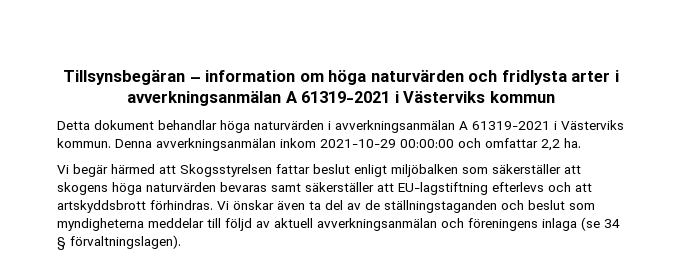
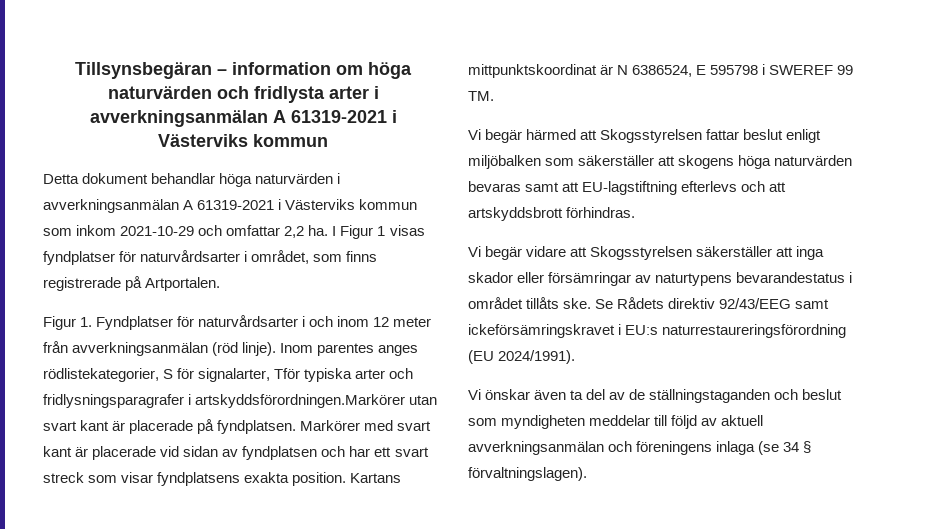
[57,138,276,151] kommun. Denna avverkningsanmälan -> [359,199,418,210] [43,228,72,236] kommun som
[400,139,454,148] 00:00:00 -> (195, 231) none
(581, 143) none -> [332,225,425,239] [43,250,378,265] [43,276,221,291] [43,315,432,330] [43,341,419,356] [43,368,414,382] [43,394,438,408] [43,419,432,434] [43,446,429,460] [43,472,402,486] [468,64,854,78] [468,91,494,101] I Figur 1 visas fyndplatser för naturvårdsarter i området, som finns registrerade på Artportalen. // Figur 1. Fyndplatser för naturvårdsarter i och inom 12 meter från avverkningsanmälan (röd linje). Inom parentes anges rödlistekategorier, S för signalarter, Tför typiska arter och fridlysningsparagrafer i artskyddsförordningen.Markörer utan svart kant är placerade på fyndplatsen. Markörer med svart kant är placerade vid sidan av fyndplatsen och har ett svart streck som visar fyndplatsens exakta position. Kartans mittpunktskoordinat är N 6386524, E 595798 i SWEREF 99 TM.
[305,182,374,192] säkerställer -> (560, 187) none
(213, 205) none -> [468,246,825,260] [468,272,853,286] [468,297,830,309] [468,324,847,338] [468,350,576,364] // Vi begär vidare att Skogsstyrelsen säkerställer att inga skador eller försämringar av naturtypens bevarandestatus i området tillåts ske. Se Rådets direktiv 92/43/EEG samt ickeförsämringskravet i EU:s naturrestaureringsförordning (EU 2024/1991). //
[57,218,144,231] myndigheterna -> [501,415,586,429] myndigheten

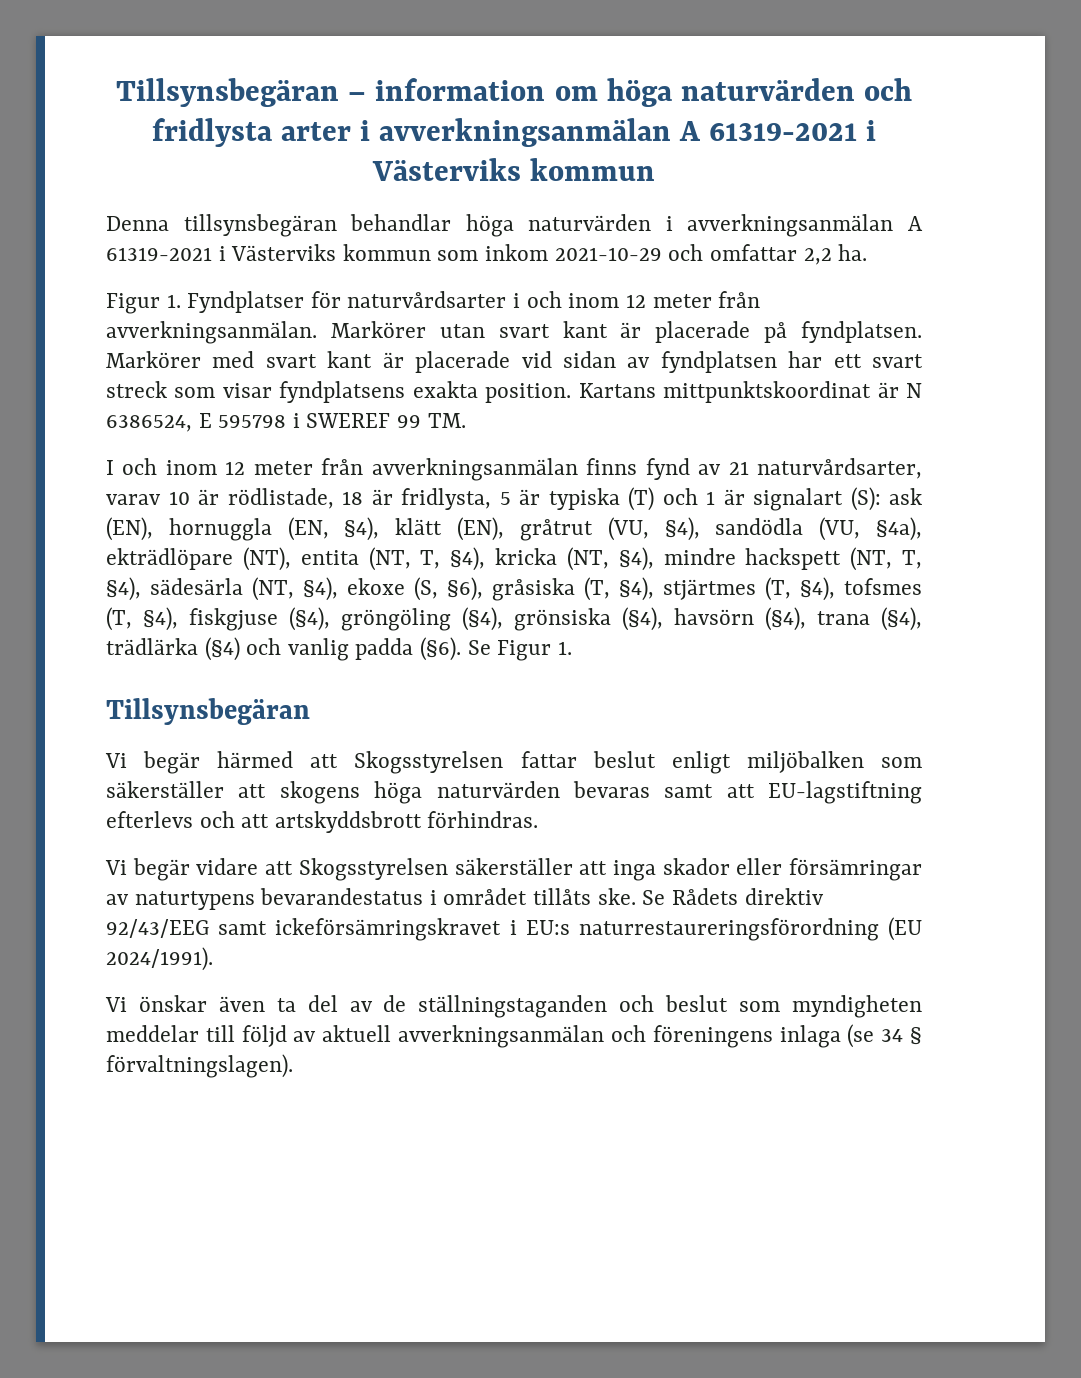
[43,173,149,184] Detta dokument -> [106,214,337,237] Denna tillsynsbegäran
[332,225,425,239] [43,250,378,265] [43,276,221,291] I Figur 1 visas fyndplatser för naturvårdsarter i området, som finns registrerade på Artportalen. -> (868, 252) none
[72,342,419,356] [43,368,414,382] [43,394,406,408] avverkningsanmälan (röd linje). Inom parentes anges rödlistekategorier, S för signalarter, Tför typiska arter och fridlysningsparagrafer i artskyddsförordningen.Markörer -> [106,321,426,344] avverkningsanmälan. Markörer
[321,446,346,457] och -> (777, 362) none
(494, 96) none -> [106,458,923,481] [106,487,922,511] [106,517,923,541] [106,547,923,571] [106,577,922,601] [106,607,922,631] [106,637,572,661] [106,698,310,725] // I och inom 12 meter från avverkningsanmälan finns fynd av 21 naturvårdsarter, varav 10 är rödlistade, 18 är fridlysta, 5 är typiska (T) och 1 är signalart (S): ask (EN), hornuggla (EN, §4), klätt (EN), gråtrut (VU, §4), sandödla (VU, §4a), ekträdlöpare (NT), entita (NT, T, §4), kricka (NT, §4), mindre hackspett (NT, T, §4), sädesärla (NT, §4), ekoxe (S, §6), gråsiska (T, §4), stjärtmes (T, §4), tofsmes (T, §4), fiskgjuse (§4), gröngöling (§4), grönsiska (§4), havsörn (§4), trana (§4), trädlärka (§4) och vanlig padda (§6). Se Figur 1. // Tillsynsbegäran

